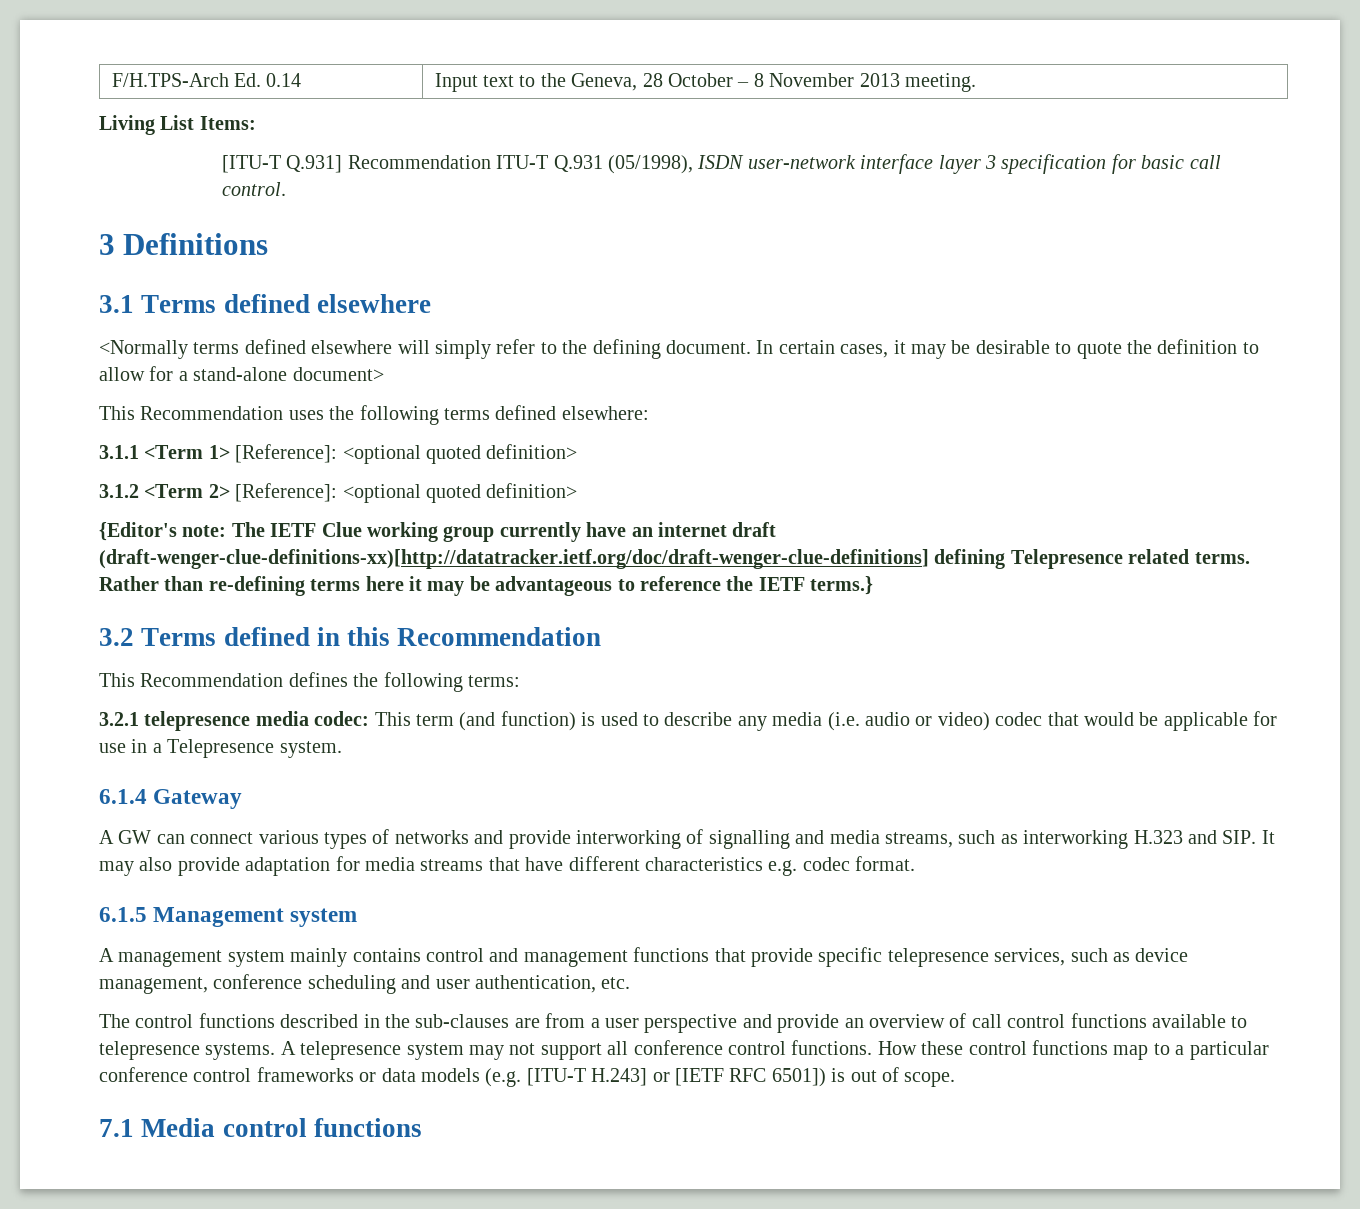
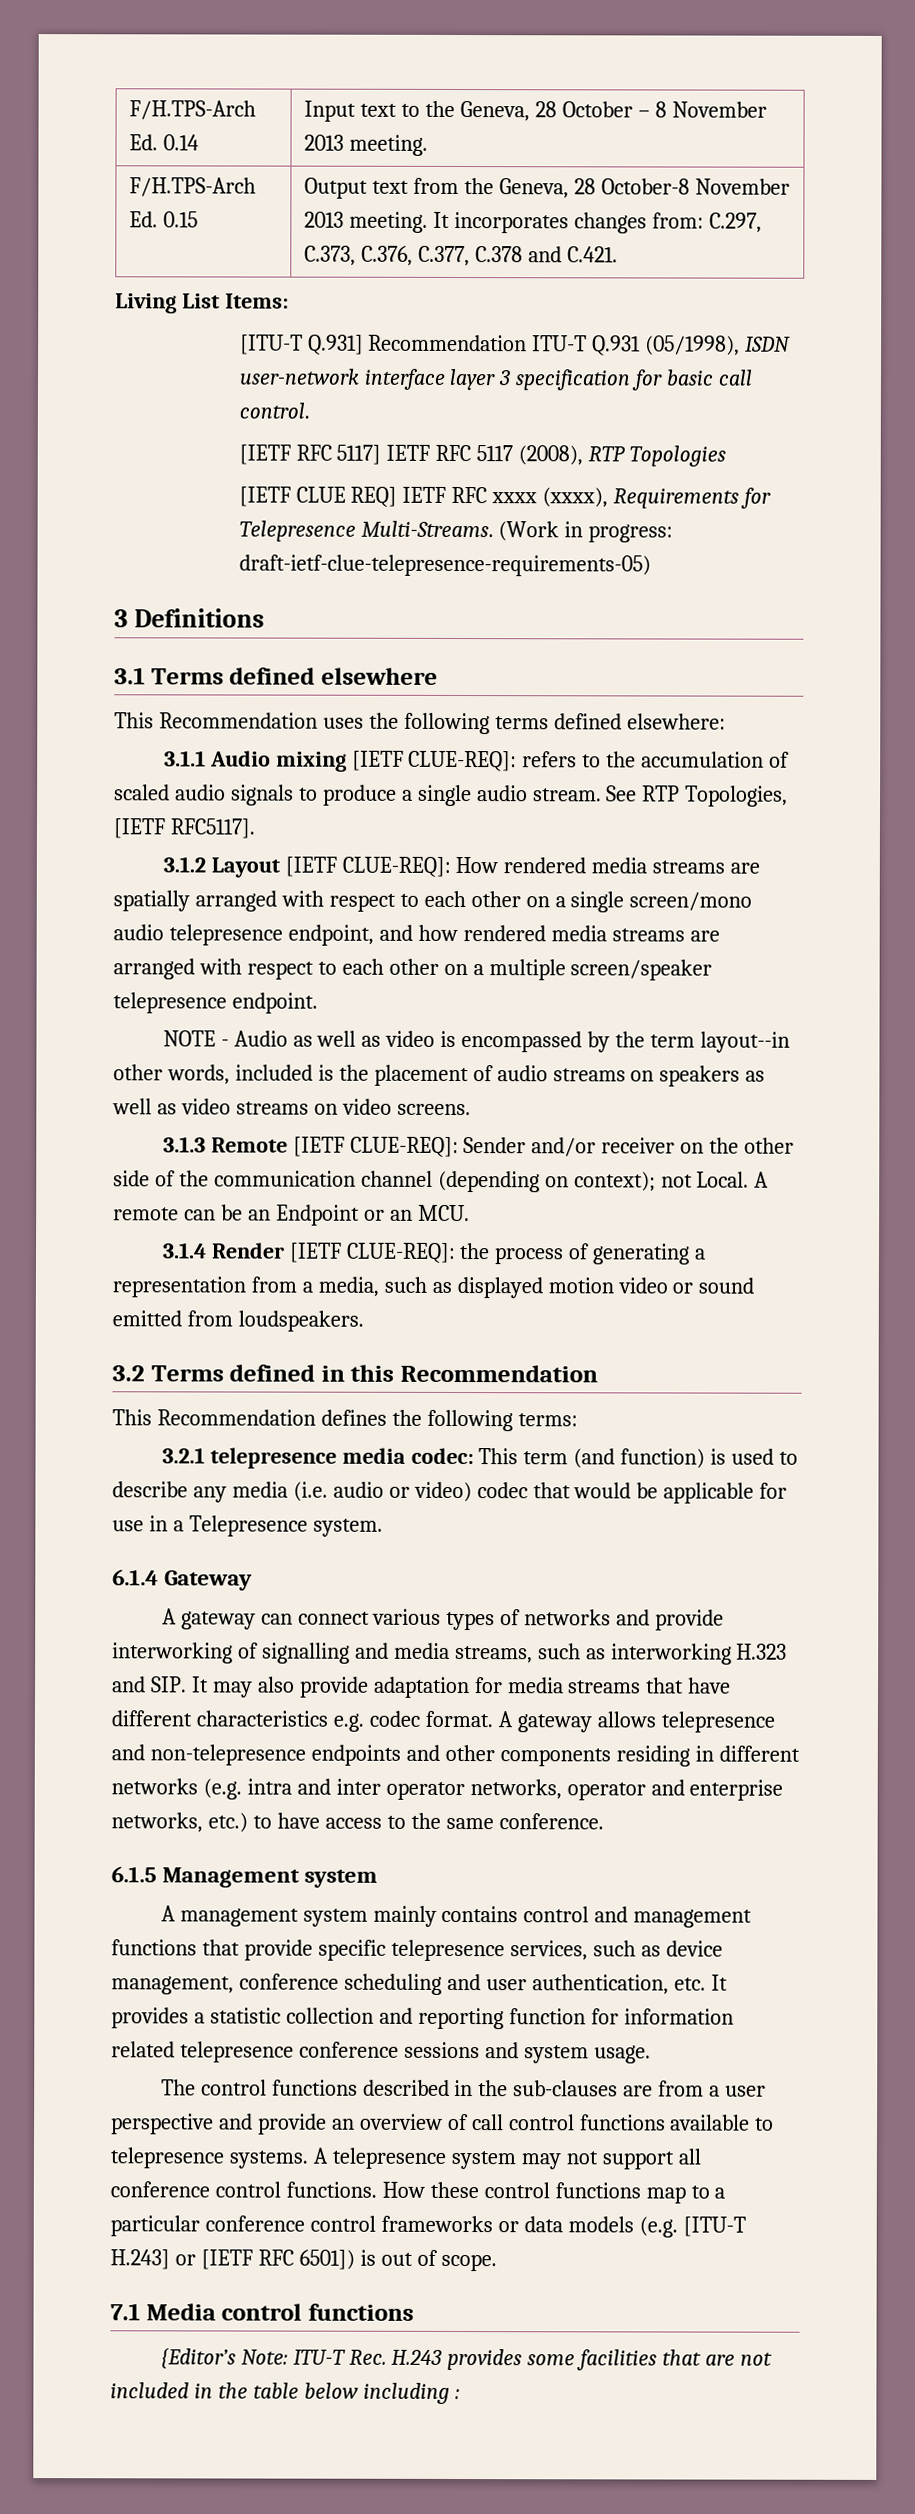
(976, 82) none -> [129,177,257,197] [129,211,199,228] [304,177,790,199] [304,211,762,234] [304,245,618,267] // F/H.TPS-Arch Ed. 0.15 | Output text from the Geneva, 28 October-8 November 2013 meeting. It incorporates changes from: C.297, C.373, C.376, C.377, C.378 and C.421.
(287, 189) none -> [238,444,727,467] [238,486,772,509] [238,520,674,543] [238,554,651,577] // [IETF RFC 5117] IETF RFC 5117 (2008), RTP Topologies // [IETF CLUE REQ] IETF RFC xxxx (xxxx), Requirements for Telepresence Multi-Streams. (Work in progress: draft-ietf-clue-telepresence-requirements-05)
[99,339,1259,359] [99,366,384,381] // <Normally terms defined elsewhere will simply refer to the defining document. In certain cases, it may be desirable to quote the definition to allow for a stand-alone document> -> (438, 676) none
[144,444,578,464] [99,483,578,503] [99,522,777,542] [99,549,1250,569] [99,576,874,596] <Term 1> [Reference]: <optional quoted definition> // 3.1.2 <Term 2> [Reference]: <optional quoted definition> // {Editor's note: The IETF Clue working group currently have an internet draft (draft-wenger-clue-definitions-xx)[http://datatracker.ietf.org/doc/draft-wenger-clue-definitions] defining Telepresence related terms. Rather than re-defining terms here it may be advantageous to reference the IETF terms.} -> [209,750,791,772] [114,784,789,807] [113,818,255,839] [162,856,761,878] [113,890,753,913] [113,924,720,946] [113,958,713,981] [113,992,318,1014] [162,1030,790,1053] [113,1064,766,1087] [112,1098,471,1116] [162,1136,795,1158] [113,1170,770,1193] [113,1204,470,1226] [161,1242,707,1265] [112,1276,755,1299] [112,1310,364,1332] Audio mixing [IETF CLUE-REQ]: refers to the accumulation of scaled audio signals to produce a single audio stream. See RTP Topologies, [IETF RFC5117]. // 3.1.2 Layout [IETF CLUE-REQ]: How rendered media streams are spatially arranged with respect to each other on a single screen/mono audio telepresence endpoint, and how rendered media streams are arranged with respect to each other on a multiple screen/speaker telepresence endpoint. // NOTE - Audio as well as video is encompassed by the term layout--in other words, included is the placement of audio streams on speakers as well as video streams on video screens. // 3.1.3 Remote [IETF CLUE-REQ]: Sender and/or receiver on the other side of the communication channel (depending on context); not Local. A remote can be an Endpoint or an MCU. // 3.1.4 Render [IETF CLUE-REQ]: the process of generating a representation from a media, such as displayed motion video or sound emitted from loudspeakers.
[118,830,152,844] GW -> [180,1611,256,1630] gateway
(916, 863) none -> [497,1711,775,1733] [111,1744,800,1767] [111,1778,784,1801] [111,1812,604,1833] A gateway allows telepresence and non-telepresence endpoints and other components residing in different networks (e.g. intra and inter operator networks, operator and enterprise networks, etc.) to have access to the same conference.
(631, 983) none -> [710,1974,728,1991] [111,2007,734,2030] [111,2041,651,2064] It provides a statistic collection and reporting function for information related telepresence conference sessions and system usage.
(422, 1127) none -> [159,2348,773,2371] [110,2382,460,2404] // {Editor’s Note: ITU-T Rec. H.243 provides some facilities that are not included in the table below including :

